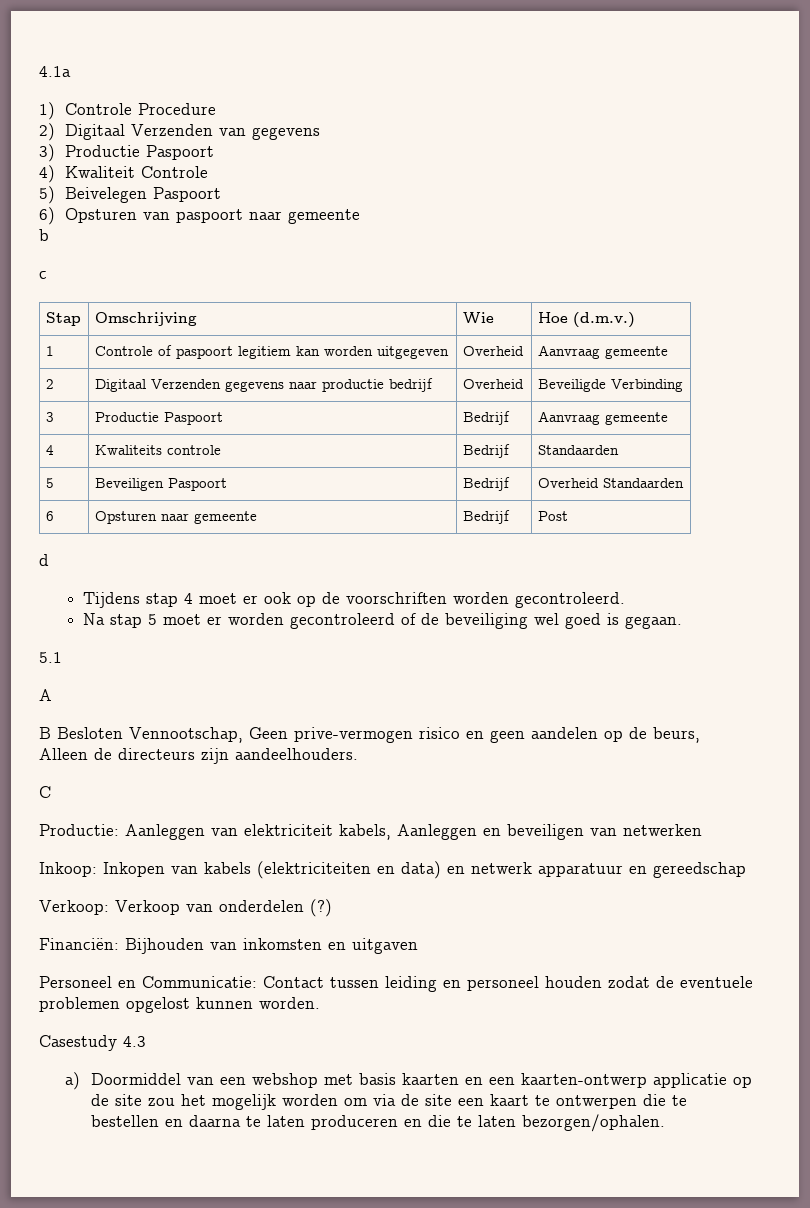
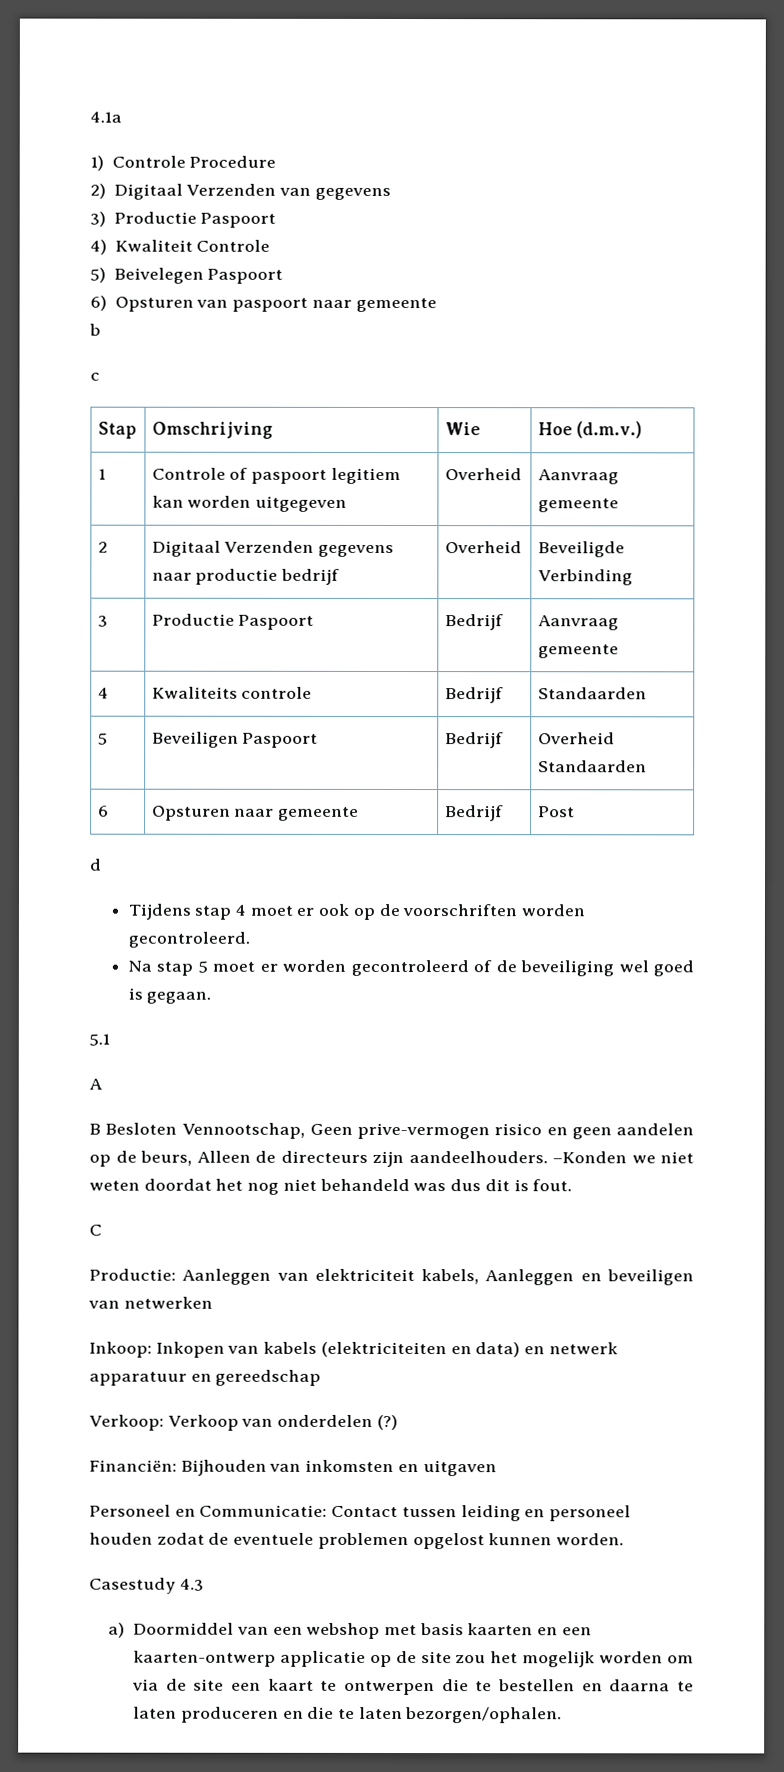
(358, 754) none -> [552,1151,694,1164] [89,1178,573,1195] –Konden we niet weten doordat het nog niet behandeld was dus dit is fout.

